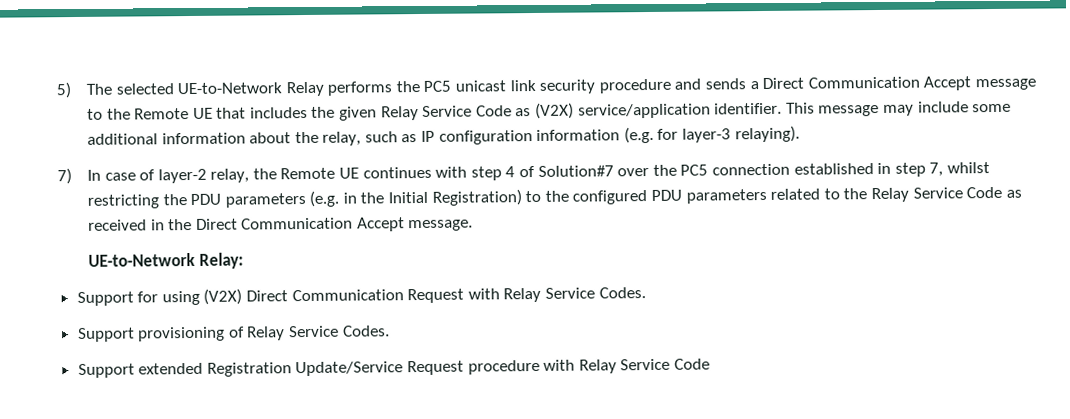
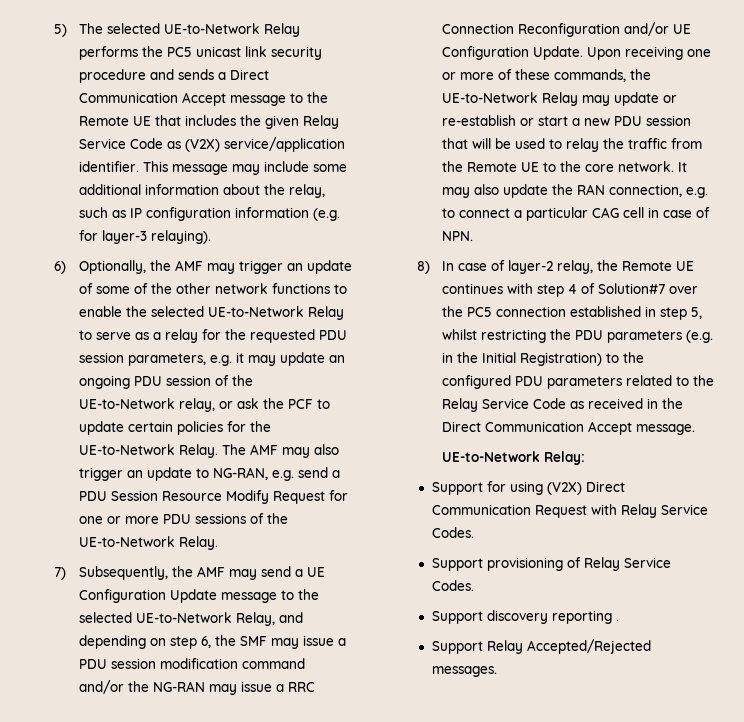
[56,168,72,185] 7) -> [53,260,353,274] [79,283,348,294] [79,306,345,320] [79,329,348,343] [79,352,346,366] [79,375,254,389] [79,398,331,412] [79,421,272,435] [79,444,340,458] [79,467,341,481] [79,490,349,504] [79,513,289,524] [79,536,219,550] [53,566,326,580] [79,589,320,603] [79,612,304,626] [79,635,347,649] [79,658,306,669] [79,680,316,695] [442,22,692,37] [442,46,712,60] [442,69,652,82] [442,92,678,106] [442,115,692,126] [442,138,703,152] [442,161,688,172] [442,184,709,198] [442,207,711,221] [442,231,474,241] [416,261,430,274] 6) Optionally, the AMF may trigger an update of some of the other network functions to enable the selected UE-to-Network Relay to serve as a relay for the requested PDU session parameters, e.g. it may update an ongoing PDU session of the UE-to-Network relay, or ask the PCF to update certain policies for the UE-to-Network Relay. The AMF may also trigger an update to NG-RAN, e.g. send a PDU Session Resource Modify Request for one or more PDU sessions of the UE-to-Network Relay. // 7) Subsequently, the AMF may send a UE Configuration Update message to the selected UE-to-Network Relay, and depending on step 6, the SMF may issue a PDU session modification command and/or the NG-RAN may issue a RRC Connection Reconfiguration and/or UE Configuration Update. Upon receiving one or more of these commands, the UE-to-Network Relay may update or re-establish or start a new PDU session that will be used to relay the traffic from the Remote UE to the core network. It may also update the RAN connection, e.g. to connect a particular CAG cell in case of NPN. // 8)
[929,162,944,177] 7, -> [691,307,703,319] 5,
[138,358,710,377] extended Registration Update/Service Request procedure with Relay Service Code -> [486,610,619,624] [431,639,651,654] [431,666,497,677] discovery reporting . // Support Relay Accepted/Rejected messages.

